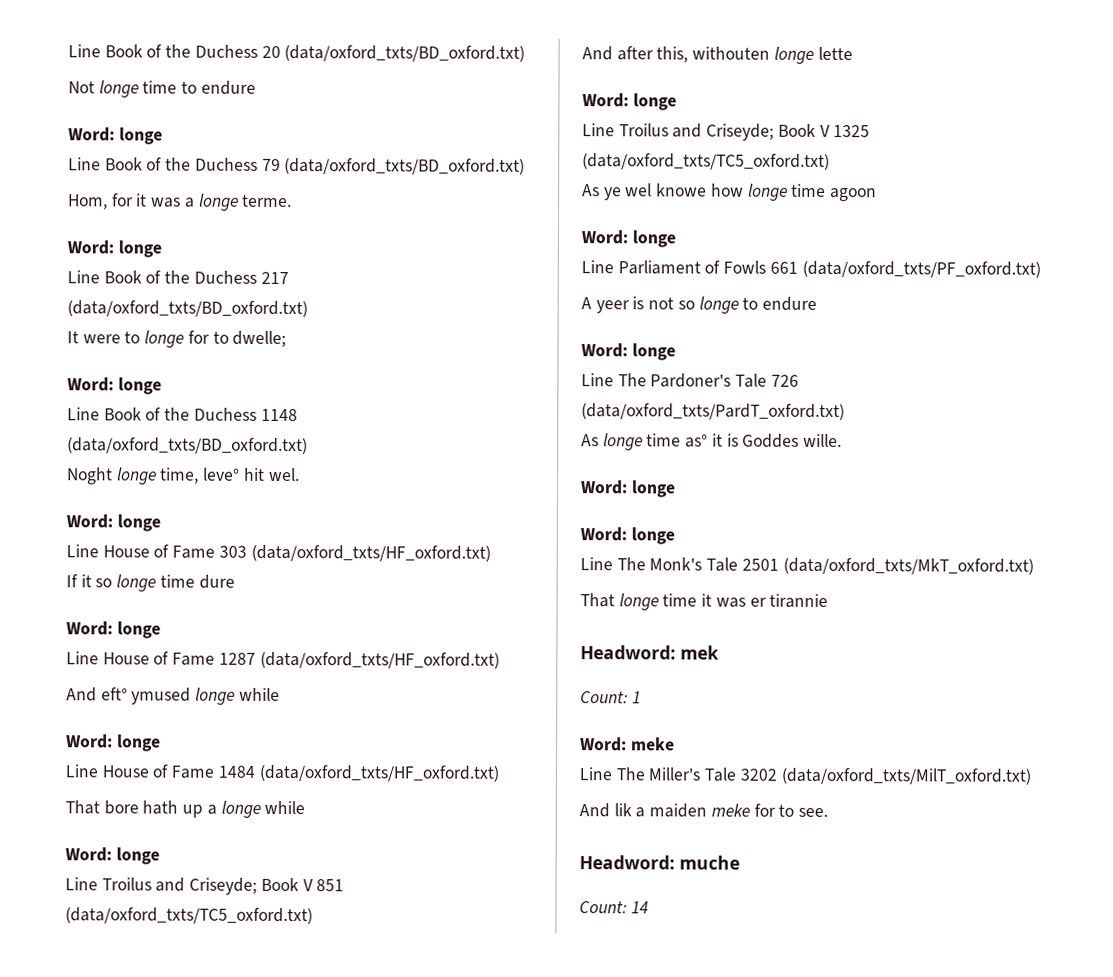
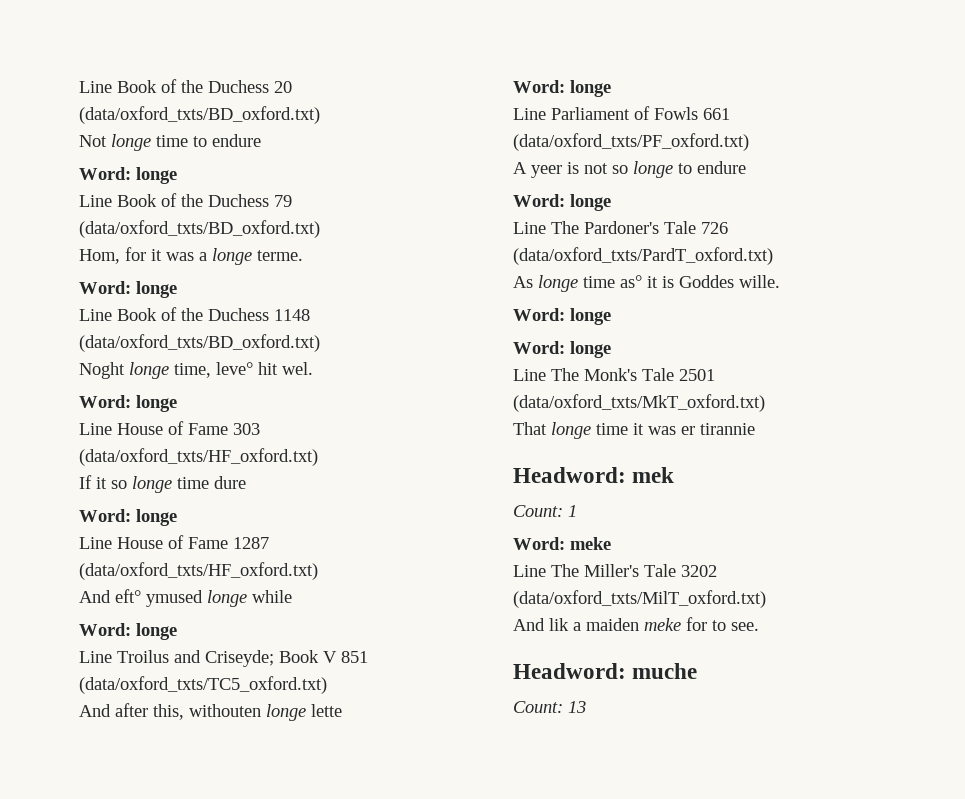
[67,270,289,285] [67,300,308,318] [67,330,287,348] [67,377,162,395] // Line Book of the Duchess 217 (data/oxford_txts/BD_oxford.txt) // It were to longe for to dwelle; // Word: longe -> (177, 289) none
[65,764,499,782] [65,800,306,818] [65,847,160,865] // Line House of Fame 1484 (data/oxford_txts/HF_oxford.txt) // That bore hath up a longe while // Word: longe -> (177, 631) none
[582,123,871,141] [582,153,830,170] [582,183,878,202] [581,230,676,248] // Line Troilus and Criseyde; Book V 1325 (data/oxford_txts/TC5_oxford.txt) // As ye wel knowe how longe time agoon // Word: longe -> (611, 88) none
[630,901,649,914] 14 -> [568,701,586,713] 13

